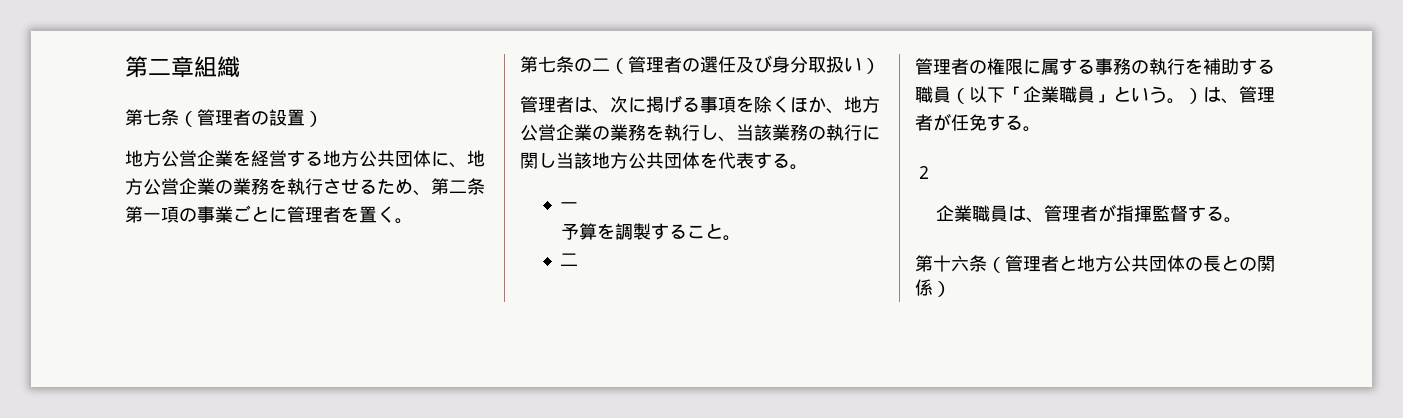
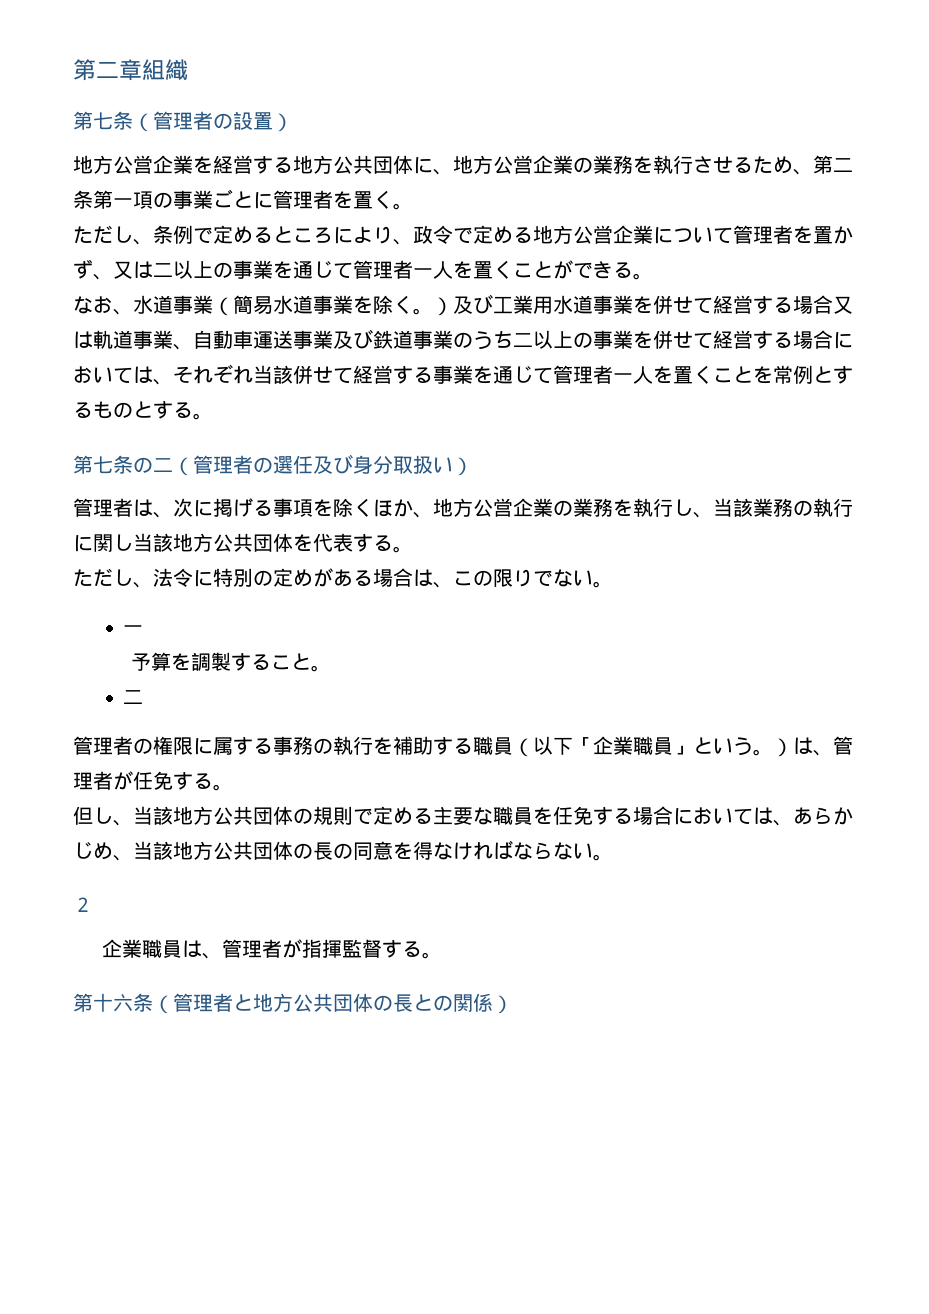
(413, 221) none -> [73,225,853,245] [73,259,653,280] [73,294,853,316] [73,329,853,350] [73,364,853,385] [73,401,213,420] // ただし、条例で定めるところにより、政令で定める地方公営企業について管理者を置かず、又は二以上の事業を通じて管理者一人を置くことができる。 // なお、水道事業（簡易水道事業を除く。）及び工業用水道事業を併せて経営する場合又は軌道事業、自動車運送事業及び鉄道事業のうち二以上の事業を併せて経営する場合においては、それぞれ当該併せて経営する事業を通じて管理者一人を置くことを常例とするものとする。
(808, 167) none -> [73,568,613,588] // ただし、法令に特別の定めがある場合は、この限りでない。
(1041, 129) none -> [73,806,853,826] [73,840,613,861] // 但し、当該地方公共団体の規則で定める主要な職員を任免する場合においては、あらかじめ、当該地方公共団体の長の同意を得なければならない。

